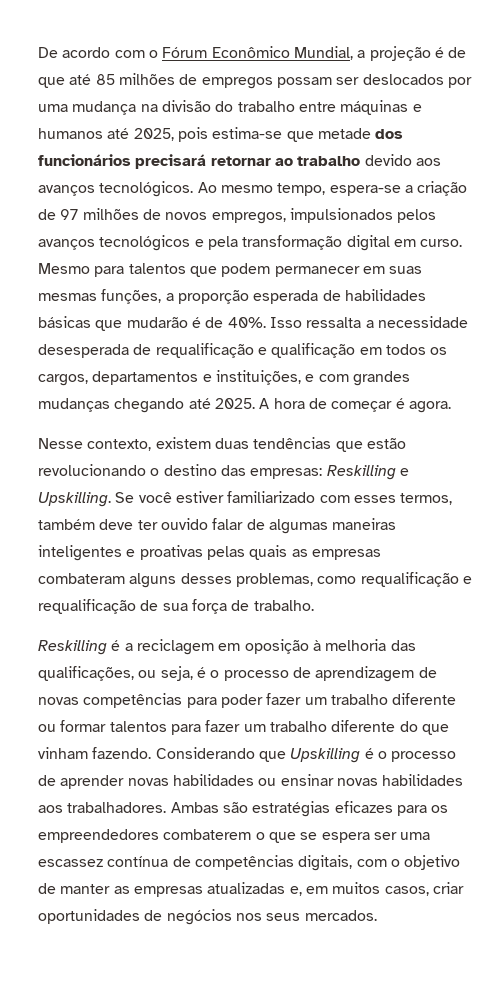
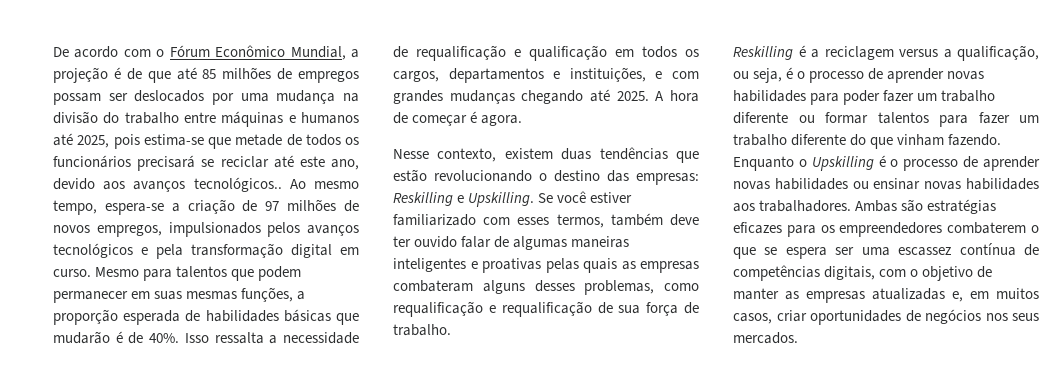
[375,129,404,139] [38,154,361,169] dos funcionários precisará retornar ao trabalho -> [286,134,359,146] [53,155,359,171] de todos os funcionários precisará se reciclar até este ano,
[99,181,194,197] tecnológicos. -> [193,177,282,192] tecnológicos..
[38,344,129,358] desesperada -> (359, 338) none
[218,639,416,654] [38,666,134,681] em oposição à melhoria das qualificações, -> [899,45,1039,61] versus a qualificação,
[315,666,437,682] [38,693,183,708] aprendizagem de novas competências -> [887,68,985,83] [733,90,806,102] aprender novas habilidades
[155,747,286,762] Considerando que -> [733,156,807,171] Enquanto o

